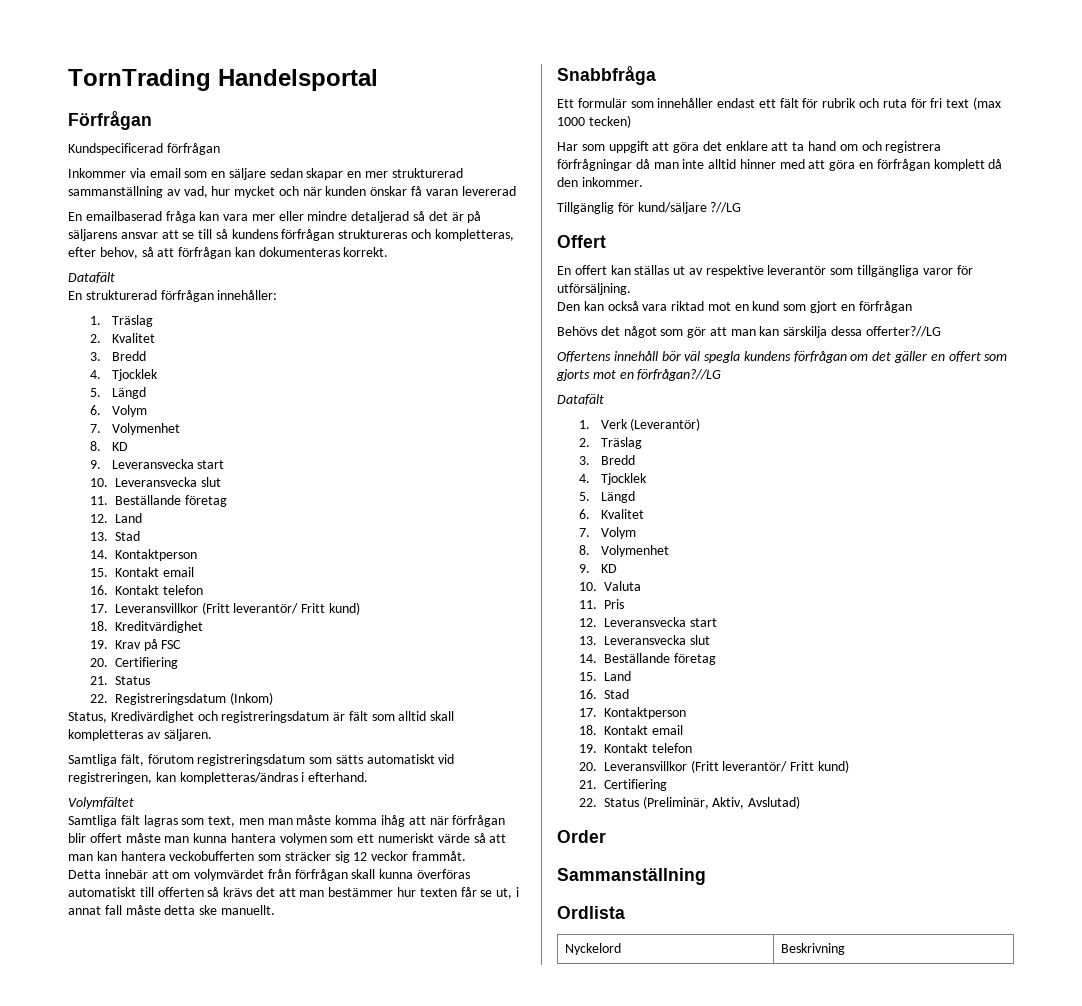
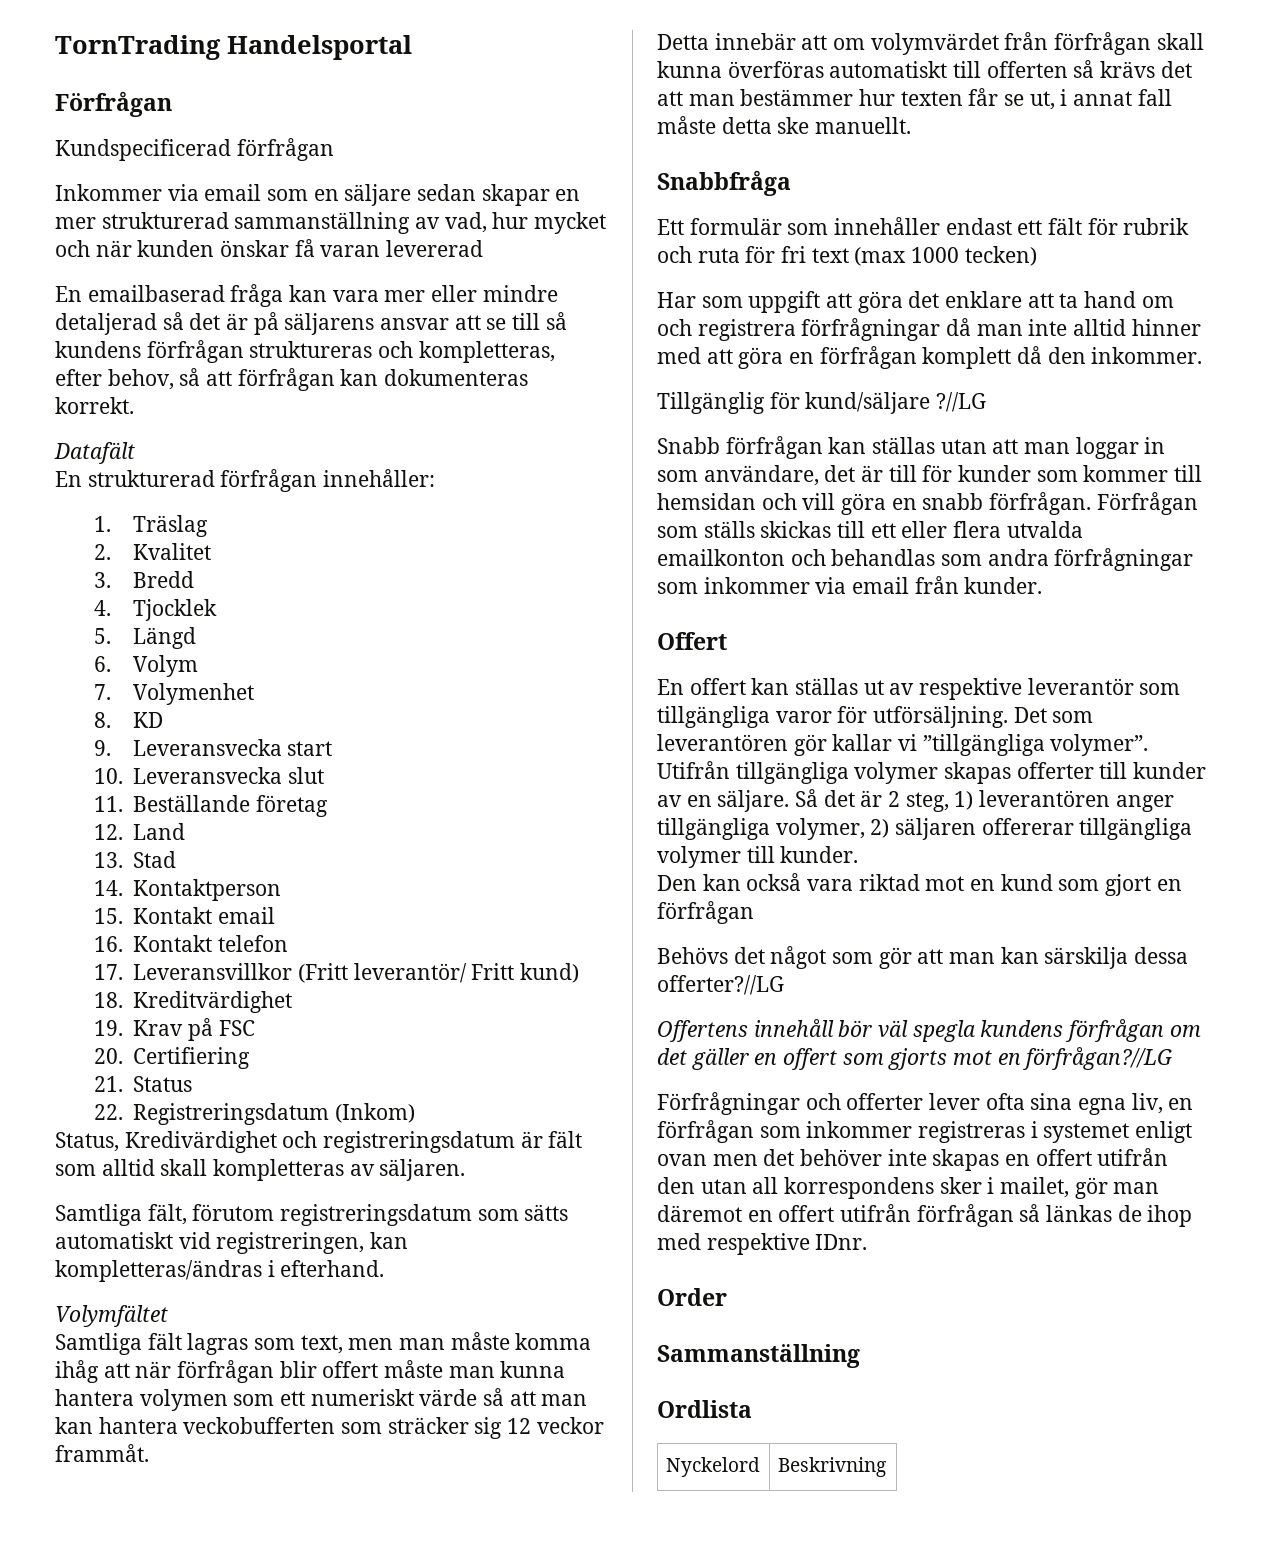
(742, 207) none -> [657,436,1166,459] [657,465,1203,486] [657,492,1198,515] [657,521,1083,538] [657,548,1194,571] [657,576,1043,594] // Snabb förfrågan kan ställas utan att man loggar in som användare, det är till för kunder som kommer till hemsidan och vill göra en snabb förfrågan. Förfrågan som ställs skickas till ett eller flera utvalda emailkonton och behandlas som andra förfrågningar som inkommer via email från kunder.
(631, 289) none -> [1013,707,1094,723] [657,734,1149,756] [657,761,1207,784] [657,789,1174,812] [657,818,1193,840] [657,846,859,868] Det som leverantören gör kallar vi ”tillgängliga volymer”. Utifrån tillgängliga volymer skapas offerter till kunder av en säljare. Så det är 2 steg, 1) leverantören anger tillgängliga volymer, 2) säljaren offererar tillgängliga volymer till kunder.
[557,394,604,405] [578,418,701,431] [578,437,642,449] [578,455,635,465] [578,473,647,485] [578,491,635,503] [578,509,644,519] [578,527,636,539] [578,545,669,557] [578,564,617,573] [578,581,641,591] [578,599,624,609] [578,617,717,627] [578,635,710,645] [578,653,716,665] [578,671,631,681] [578,689,629,699] [578,707,686,719] [578,725,683,735] [578,743,692,753] [578,760,849,773] [578,779,667,791] [578,796,801,809] Datafält // 1. Verk (Leverantör) // 2. Träslag // 3. Bredd // 4. Tjocklek // 5. Längd // 6. Kvalitet // 7. Volym // 8. Volymenhet // 9. KD // 10. Valuta // 11. Pris // 12. Leveransvecka start // 13. Leveransvecka slut // 14. Beställande företag // 15. Land // 16. Stad // 17. Kontaktperson // 18. Kontakt email // 19. Kontakt telefon // 20. Leveransvillkor (Fritt leverantör/ Fritt kund) // 21. Certifiering // 22. Status (Preliminär, Aktiv, Avslutad) -> [657,1092,1194,1115] [657,1120,1193,1143] [657,1148,1169,1171] [657,1177,1160,1199] [657,1204,1193,1227] [657,1233,868,1255] Förfrågningar och offerter lever ofta sina egna liv, en förfrågan som inkommer registreras i systemet enligt ovan men det behöver inte skapas en offert utifrån den utan all korrespondens sker i mailet, gör man däremot en offert utifrån förfrågan så länkas de ihop med respektive IDnr.

